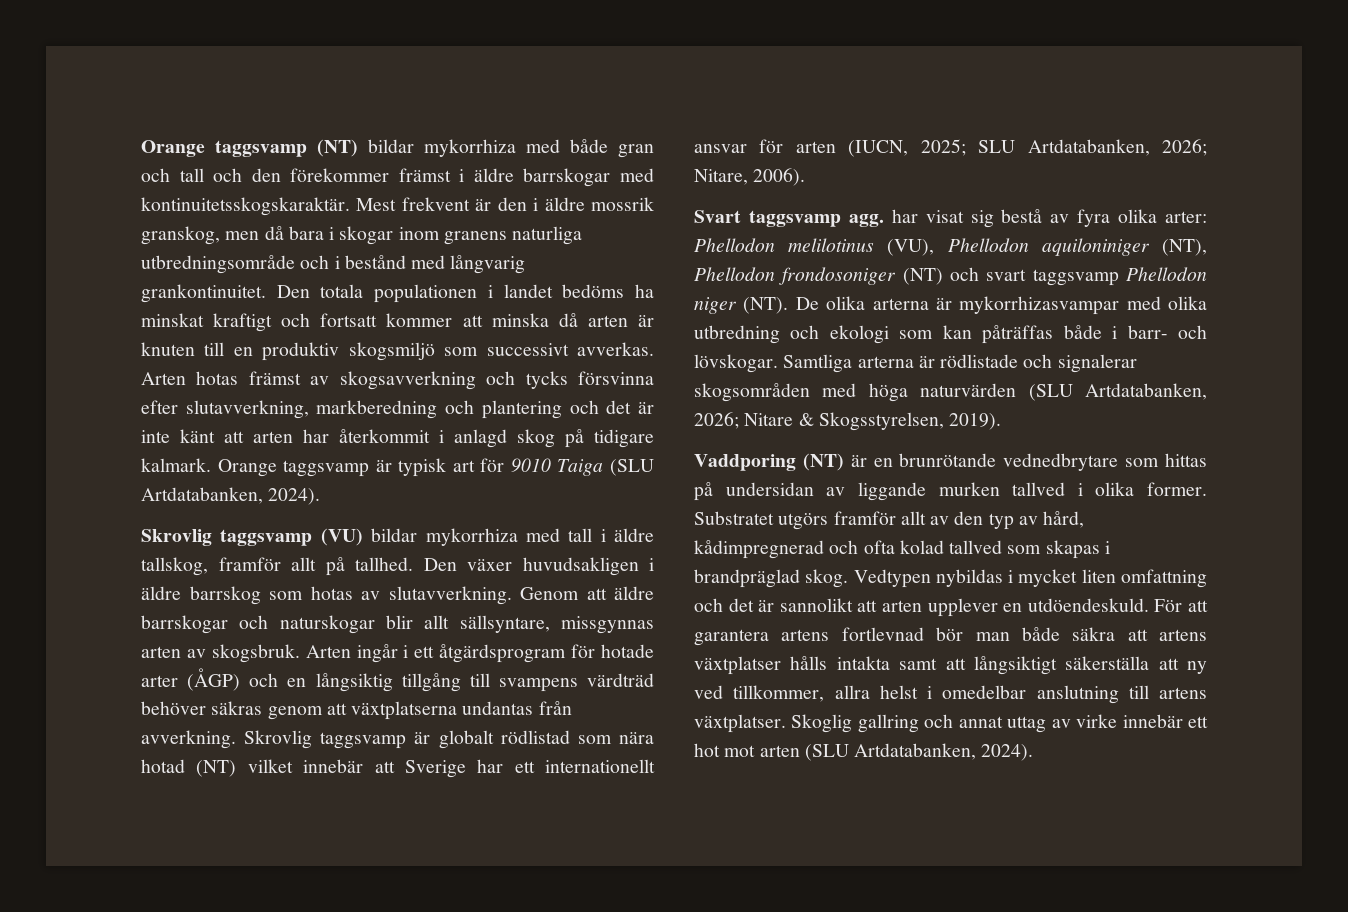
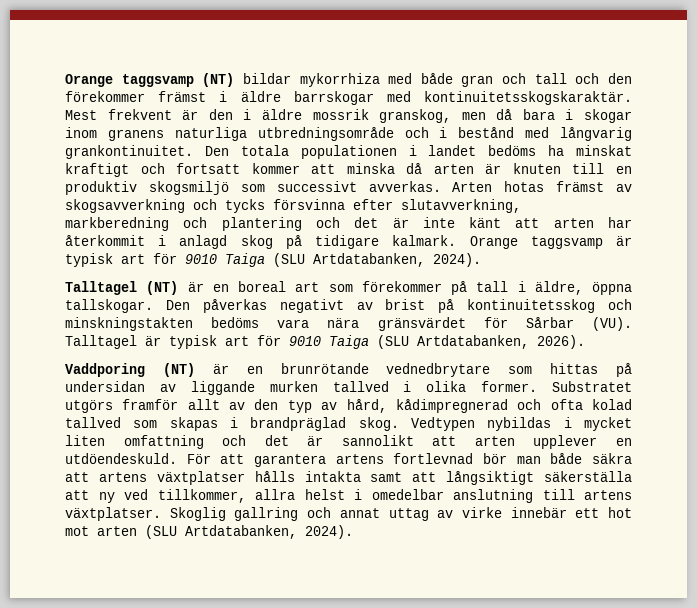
[141,528,654,546] [141,557,654,576] [141,586,654,605] [141,615,654,634] [141,644,655,663] [141,668,654,692] [141,701,572,720] [141,730,655,749] [141,759,655,778] [694,139,1207,157] [694,168,806,186] [694,209,1207,228] [694,238,1207,256] [694,267,1207,286] [694,296,1207,315] [694,325,1207,344] [694,354,1137,373] [694,383,1207,402] [694,412,1002,431] Skrovlig taggsvamp (VU) bildar mykorrhiza med tall i äldre tallskog, framför allt på tallhed. Den växer huvudsakligen i äldre barrskog som hotas av slutavverkning. Genom att äldre barrskogar och naturskogar blir allt sällsyntare, missgynnas arten av skogsbruk. Arten ingår i ett åtgärdsprogram för hotade arter (ÅGP) och en långsiktig tillgång till svampens värdträd behöver säkras genom att växtplatserna undantas från avverkning. Skrovlig taggsvamp är globalt rödlistad som nära hotad (NT) vilket innebär att Sverige har ett internationellt ansvar för arten (IUCN, 2025; SLU Artdatabanken, 2026; Nitare, 2006). // Svart taggsvamp agg. har visat sig bestå av fyra olika arter: Phellodon melilotinus (VU), Phellodon aquiloniniger (NT), Phellodon frondosoniger (NT) och svart taggsvamp Phellodon niger (NT). De olika arterna är mykorrhizasvampar med olika utbredning och ekologi som kan påträffas både i barr- och lövskogar. Samtliga arterna är rödlistade och signalerar skogsområden med höga naturvärden (SLU Artdatabanken, 2026; Nitare & Skogsstyrelsen, 2019). -> [65,281,632,295] [65,299,632,313] [65,317,633,331] [65,335,585,349] Talltagel (NT) är en boreal art som förekommer på tall i äldre, öppna tallskogar. Den påverkas negativt av brist på kontinuitetsskog och minskningstakten bedöms vara nära gränsvärdet för Sårbar (VU). Talltagel är typisk art för 9010 Taiga (SLU Artdatabanken, 2026).

